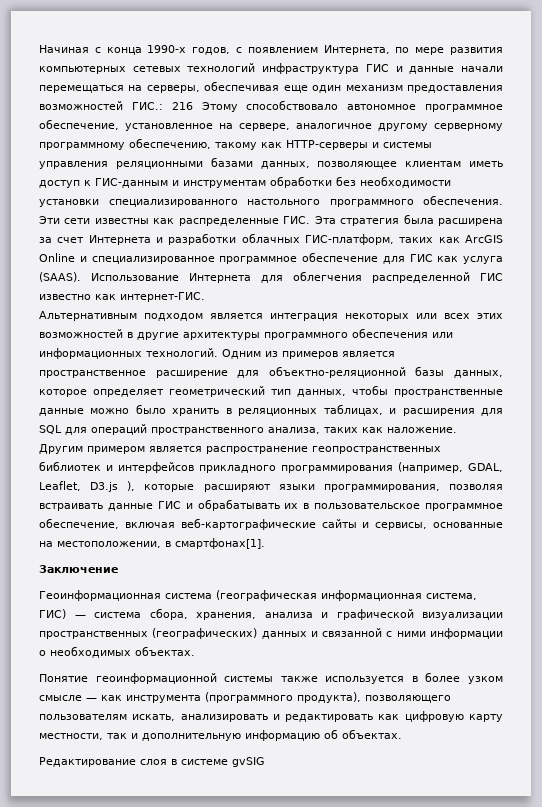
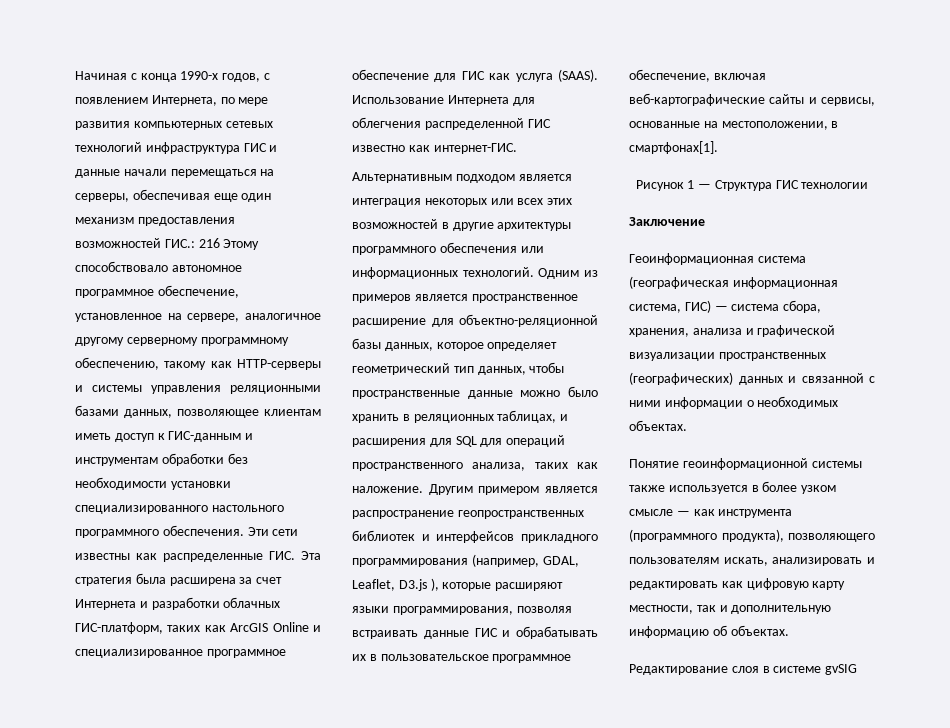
(265, 543) none -> [635,180,869,191] // Рисунок 1 — Структура ГИС технологии

